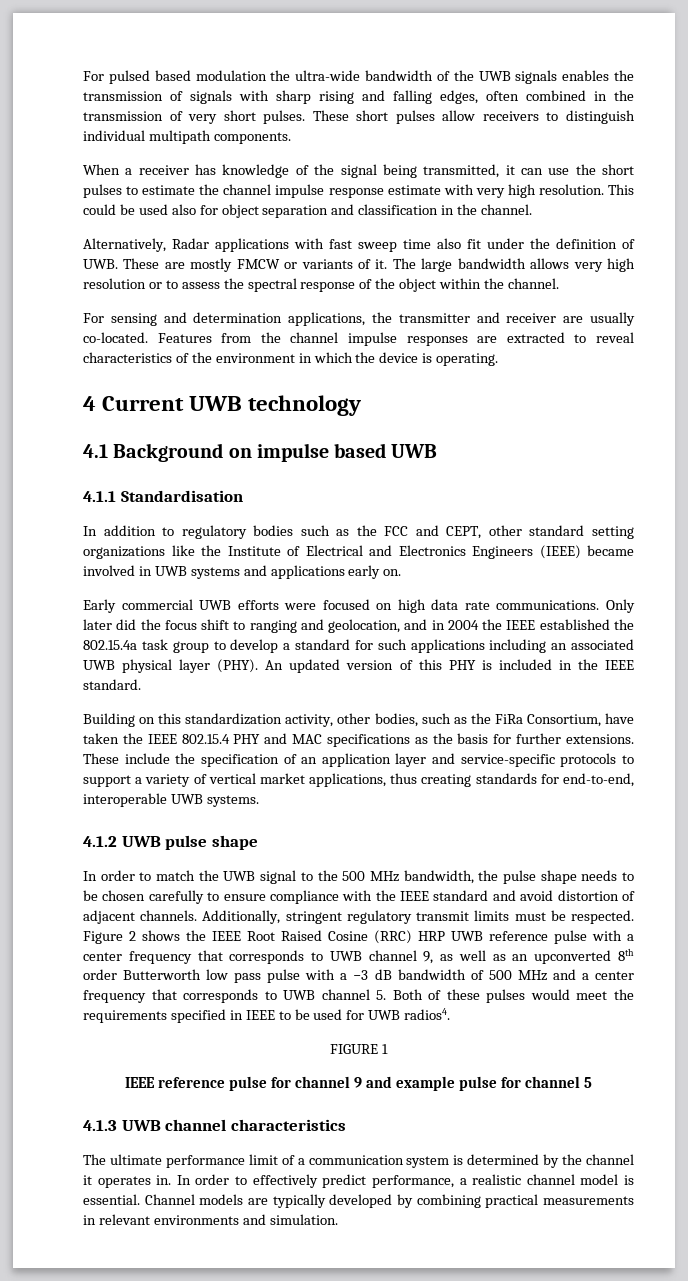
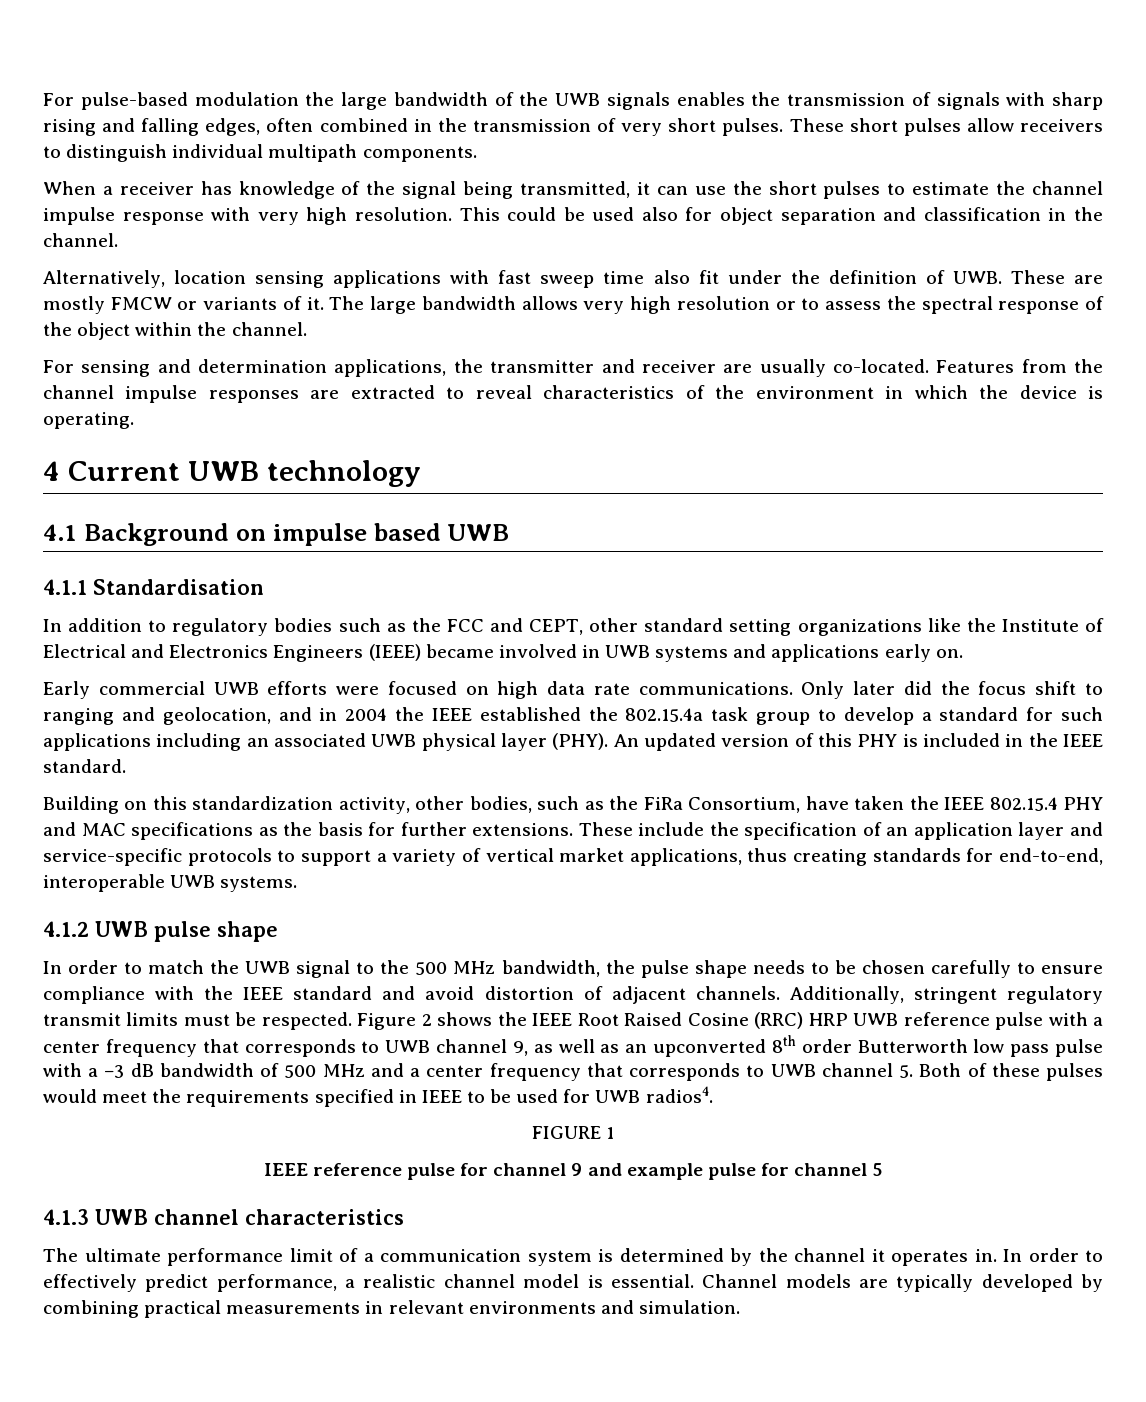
[83,70,191,84] For pulsed based -> [43,92,188,110] For pulse-based
[295,70,361,81] ultra-wide -> [341,92,387,110] large
[387,185,441,195] estimate -> (204, 218) none
[172,238,209,249] Radar -> [174,270,325,288] location sensing

